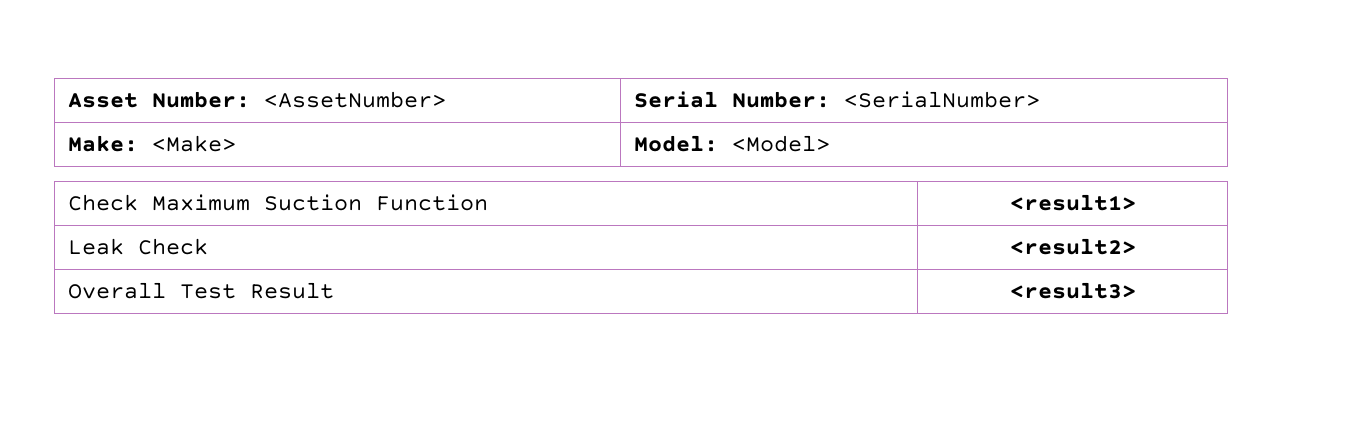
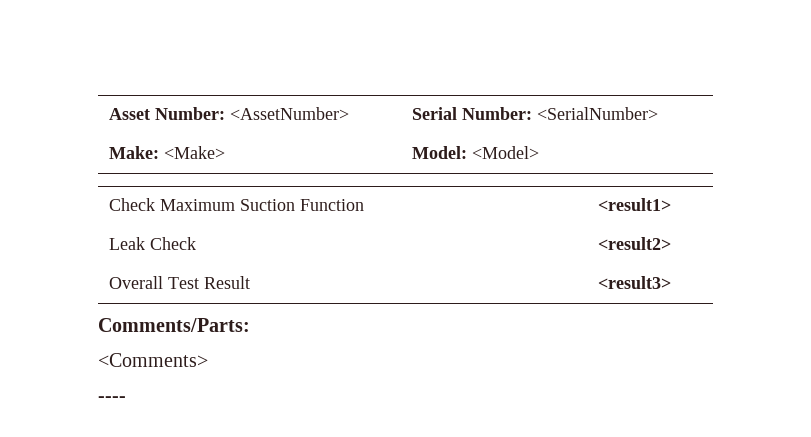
(1136, 290) none -> [98,318,250,332] [98,353,208,367] [98,396,126,402] // Comments/Parts: // <Comments> // ----

